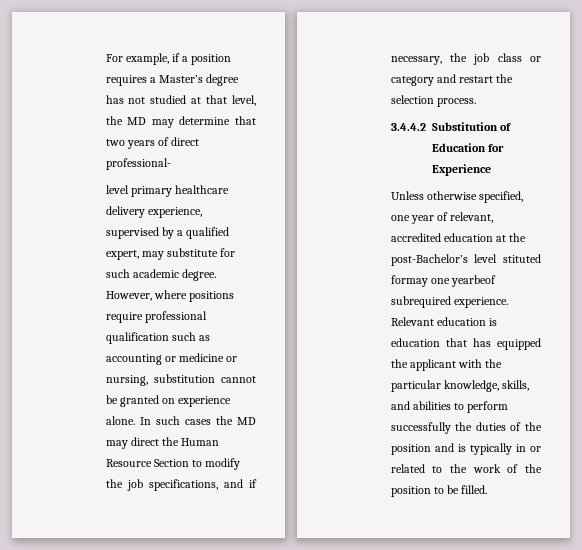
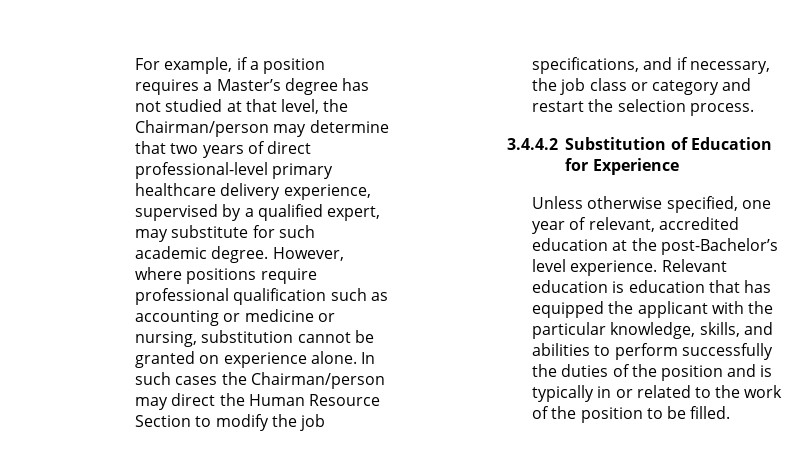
[127,117,147,125] MD -> [135,120,270,137] Chairman/person
[105,158,171,170] [105,185,129,194] professional- // level -> [135,162,269,179] professional-level
[236,417,256,425] MD -> [250,372,385,389] Chairman/person
[503,254,541,263] [390,275,496,287] [390,296,451,308] stituted formay one yearbeof subrequired -> (567, 265) none

